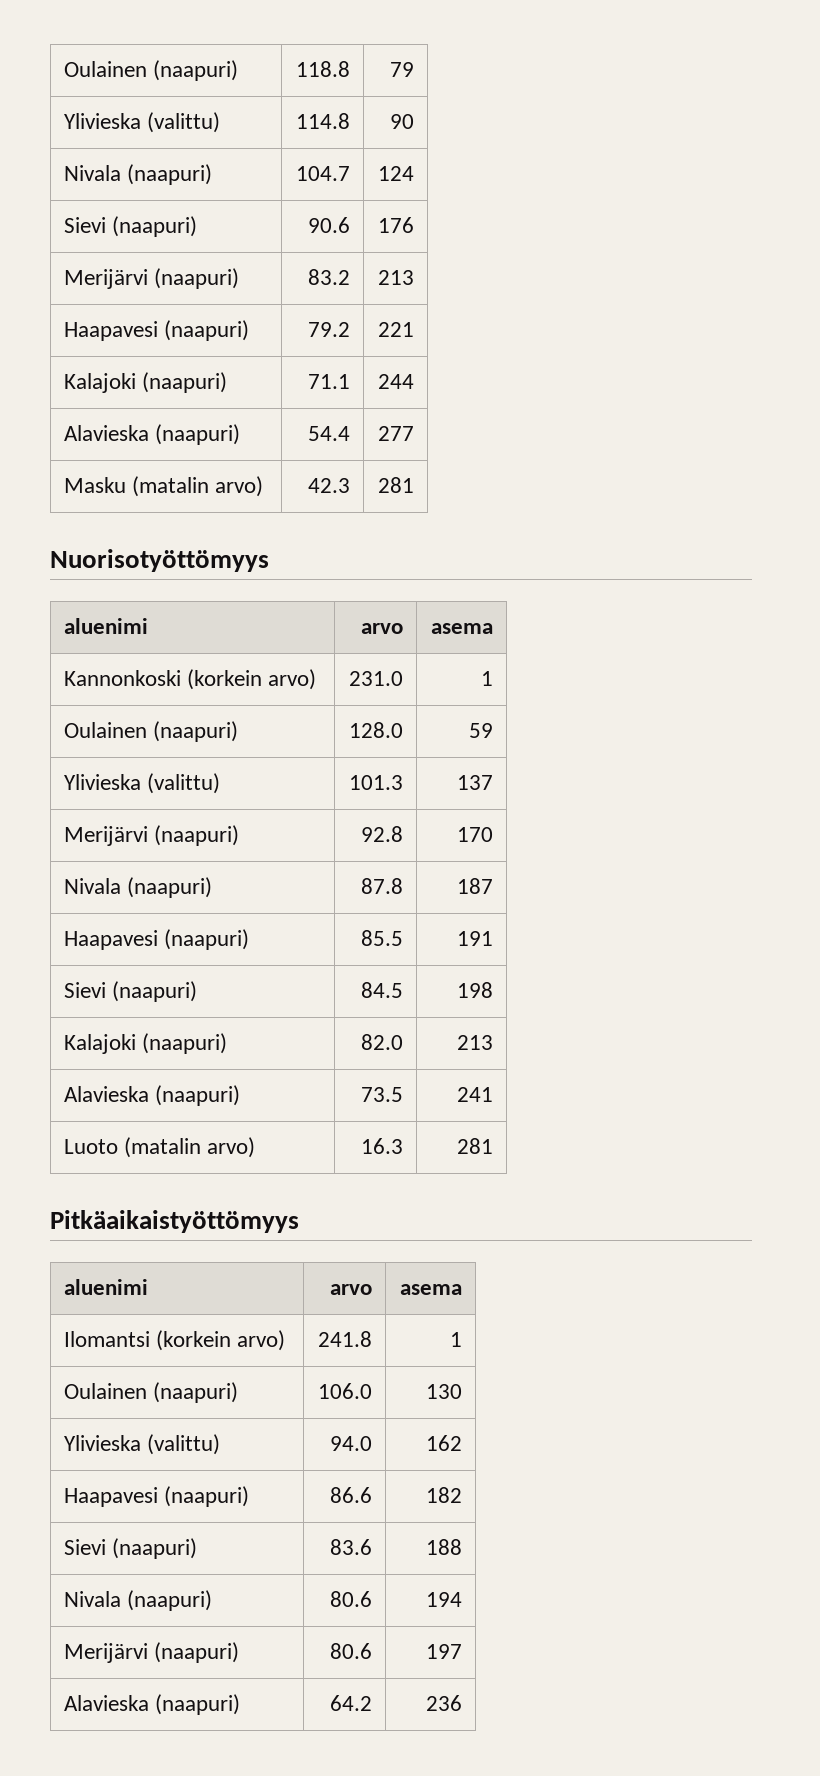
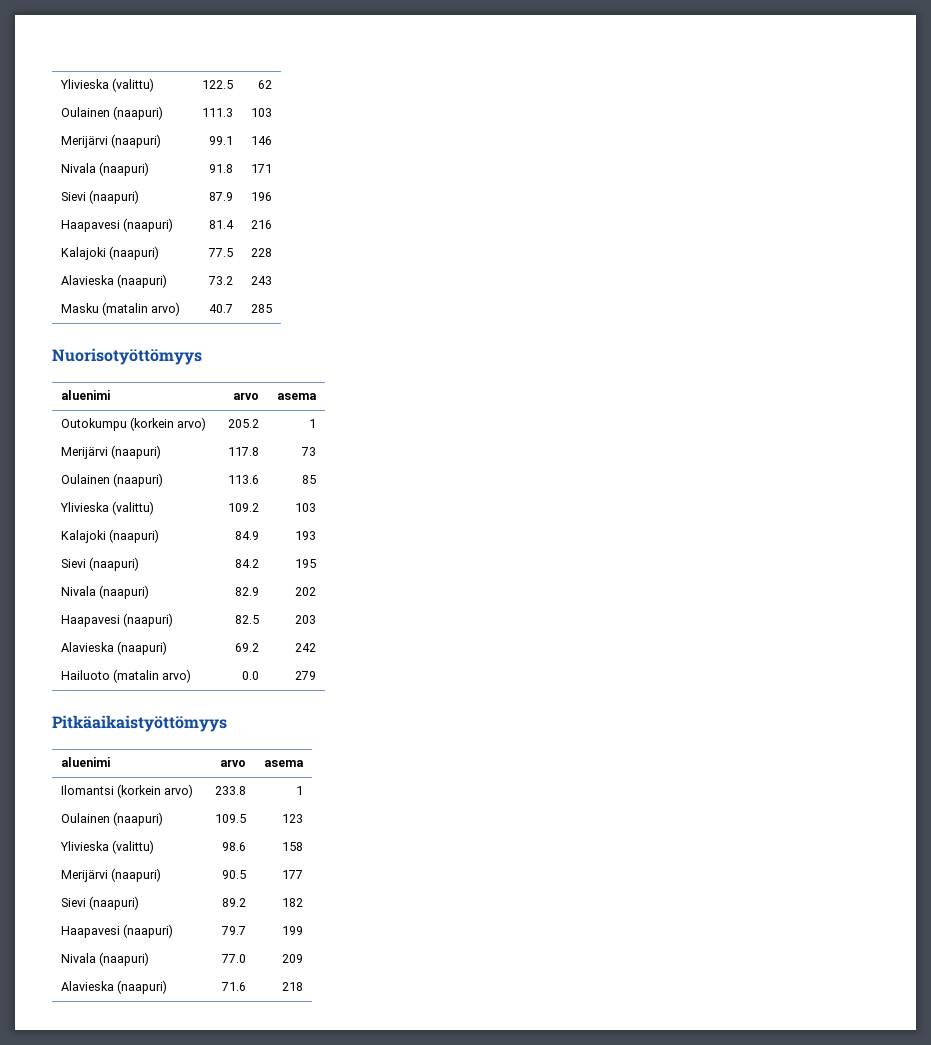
[63,60,238,81] [296,61,351,77] [390,62,415,77] [63,112,220,133] [296,113,351,129] [390,114,415,129] [63,164,212,185] [296,166,351,181] [378,166,415,181] [63,216,197,237] [308,217,351,233] [378,217,415,233] [63,268,239,289] [308,269,351,285] [378,270,415,285] [63,320,249,341] [308,322,351,337] [378,322,415,337] [63,372,227,393] [308,374,351,389] [378,374,415,389] [63,424,240,445] [308,426,351,441] [378,426,415,441] Oulainen (naapuri) | 118.8 | 79 // Ylivieska (valittu) | 114.8 | 90 // Nivala (naapuri) | 104.7 | 124 // Sievi (naapuri) | 90.6 | 176 // Merijärvi (naapuri) | 83.2 | 213 // Haapavesi (naapuri) | 79.2 | 221 // Kalajoki (naapuri) | 71.1 | 244 // Alavieska (naapuri) | 54.4 | 277 -> [59,78,155,92] [202,80,234,89] [258,80,273,89] [60,106,164,120] [202,108,234,117] [251,108,273,117] [60,134,162,148] [209,136,234,145] [251,136,273,145] [60,162,150,176] [209,164,234,173] [251,164,273,173] [60,190,140,204] [209,192,234,201] [251,192,273,201] [60,218,174,232] [209,220,235,229] [251,220,273,229] [60,246,160,260] [208,248,234,257] [251,248,273,257] [60,274,168,288] [208,276,234,285] [251,276,273,285] Ylivieska (valittu) | 122.5 | 62 // Oulainen (naapuri) | 111.3 | 103 // Merijärvi (naapuri) | 99.1 | 146 // Nivala (naapuri) | 91.8 | 171 // Sievi (naapuri) | 87.9 | 196 // Haapavesi (naapuri) | 81.4 | 216 // Kalajoki (naapuri) | 77.5 | 228 // Alavieska (naapuri) | 73.2 | 243
[308,478,351,493] [378,477,415,493] 42.3 | 281 -> [209,304,234,313] [251,304,273,313] 40.7 | 285
[63,669,317,690] [349,671,404,686] [481,671,494,686] [63,721,238,742] [349,722,404,738] [469,723,494,738] [63,773,220,794] [349,775,404,790] [457,775,494,790] [63,825,239,846] [361,826,404,842] [457,827,494,842] [63,877,212,898] [361,878,404,894] [457,878,494,894] [63,929,249,950] [361,930,404,946] [457,931,494,946] [63,981,197,1002] [361,982,404,998] [457,982,494,998] [63,1033,227,1054] [361,1034,404,1050] [457,1035,494,1050] [63,1085,240,1106] [361,1087,404,1102] [457,1087,494,1102] [63,1137,256,1158] [361,1138,404,1154] [457,1138,494,1154] Kannonkoski (korkein arvo) | 231.0 | 1 // Oulainen (naapuri) | 128.0 | 59 // Ylivieska (valittu) | 101.3 | 137 // Merijärvi (naapuri) | 92.8 | 170 // Nivala (naapuri) | 87.8 | 187 // Haapavesi (naapuri) | 85.5 | 191 // Sievi (naapuri) | 84.5 | 198 // Kalajoki (naapuri) | 82.0 | 213 // Alavieska (naapuri) | 73.5 | 241 // Luoto (matalin arvo) | 16.3 | 281 -> [60,417,207,431] [228,419,260,428] [309,419,317,428] [60,445,162,459] [228,447,260,456] [301,447,317,456] [60,473,164,487] [228,475,260,484] [302,475,317,484] [59,501,155,515] [228,503,260,512] [295,503,317,512] [60,529,160,543] [235,531,260,540] [295,531,317,540] [60,557,140,571] [235,559,260,568] [295,559,317,568] [60,585,150,599] [235,587,260,596] [295,587,317,596] [60,613,174,627] [235,615,260,624] [295,615,317,624] [60,641,168,655] [235,643,260,652] [295,643,317,652] [60,669,192,683] [242,671,260,680] [295,671,317,680] Outokumpu (korkein arvo) | 205.2 | 1 // Merijärvi (naapuri) | 117.8 | 73 // Oulainen (naapuri) | 113.6 | 85 // Ylivieska (valittu) | 109.2 | 103 // Kalajoki (naapuri) | 84.9 | 193 // Sievi (naapuri) | 84.2 | 195 // Nivala (naapuri) | 82.9 | 202 // Haapavesi (naapuri) | 82.5 | 203 // Alavieska (naapuri) | 69.2 | 242 // Hailuoto (matalin arvo) | 0.0 | 279
[318,1331,373,1347] [450,1332,463,1347] [63,1382,238,1403] [318,1383,373,1399] [426,1384,463,1399] [63,1434,220,1455] [330,1436,373,1451] [426,1435,463,1451] [63,1486,249,1507] [330,1487,373,1503] [426,1487,463,1503] [63,1538,197,1559] [330,1539,373,1555] [426,1539,463,1555] [63,1590,212,1611] [330,1591,373,1607] [426,1592,463,1607] [63,1642,239,1663] [330,1643,373,1659] [426,1644,463,1659] [63,1694,240,1715] [330,1695,373,1711] [426,1695,463,1711] 241.8 | 1 // Oulainen (naapuri) | 106.0 | 130 // Ylivieska (valittu) | 94.0 | 162 // Haapavesi (naapuri) | 86.6 | 182 // Sievi (naapuri) | 83.6 | 188 // Nivala (naapuri) | 80.6 | 194 // Merijärvi (naapuri) | 80.6 | 197 // Alavieska (naapuri) | 64.2 | 236 -> [215,786,247,795] [296,786,304,795] [60,812,164,826] [215,814,247,823] [282,814,304,823] [59,840,155,854] [222,842,247,851] [282,842,304,851] [60,868,162,882] [222,870,247,879] [282,870,304,879] [60,896,140,910] [222,898,247,907] [282,898,304,907] [60,924,174,938] [221,926,247,935] [282,926,304,935] [60,952,150,966] [221,954,247,963] [282,954,304,963] [60,980,168,994] [221,982,247,991] [282,982,304,991] 233.8 | 1 // Oulainen (naapuri) | 109.5 | 123 // Ylivieska (valittu) | 98.6 | 158 // Merijärvi (naapuri) | 90.5 | 177 // Sievi (naapuri) | 89.2 | 182 // Haapavesi (naapuri) | 79.7 | 199 // Nivala (naapuri) | 77.0 | 209 // Alavieska (naapuri) | 71.6 | 218

